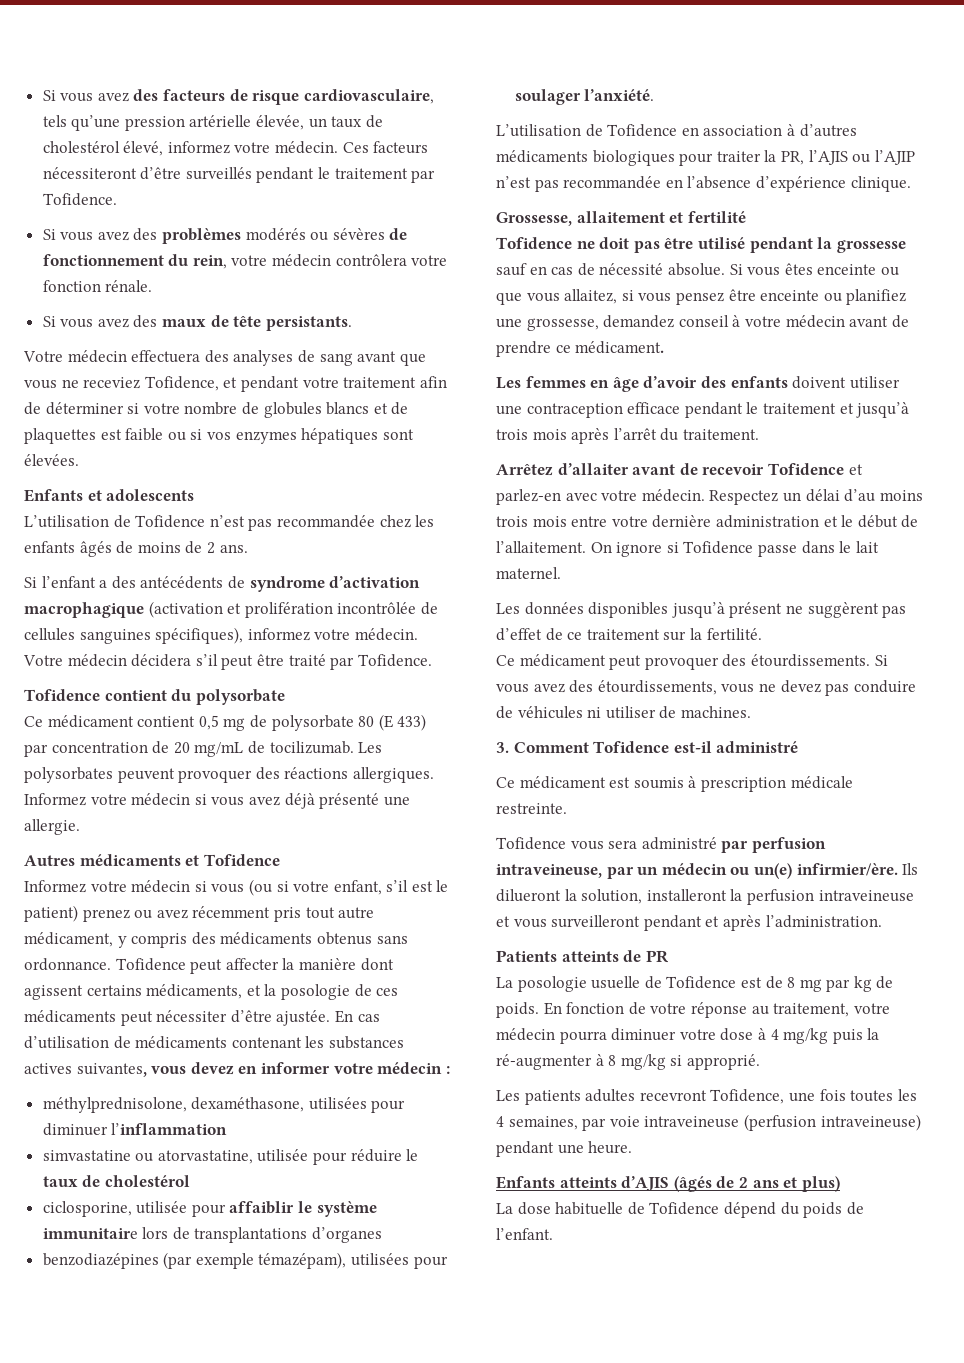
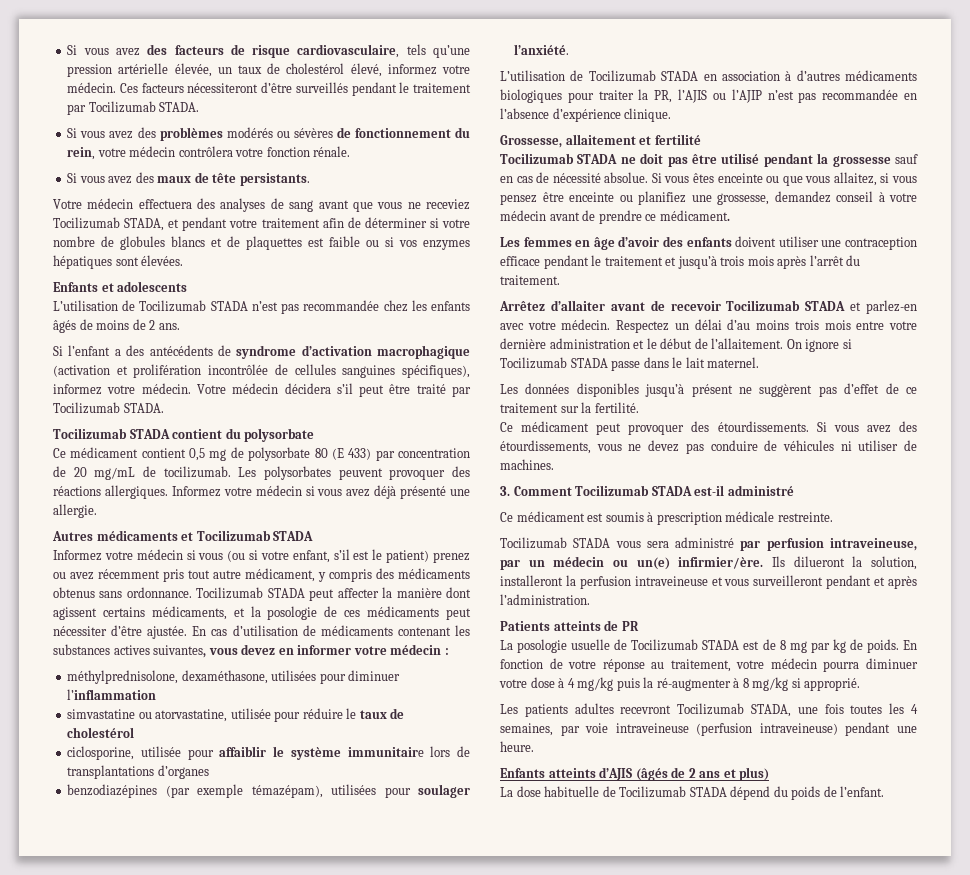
[42,193,117,206] Tofidence. -> [88,101,200,113] Tocilizumab STADA.
[144,376,219,391] Tofidence, -> [53,217,165,231] Tocilizumab STADA,
[135,515,206,528] Tofidence -> [139,300,248,312] Tocilizumab STADA
[357,654,432,667] [24,689,100,701] Tofidence. // Tofidence -> [53,402,164,414] [53,428,170,439] Tocilizumab STADA. // Tocilizumab STADA
[203,854,280,866] Tofidence -> [196,530,314,541] Tocilizumab STADA
[115,958,186,971] Tofidence -> [196,587,305,599] Tocilizumab STADA
[607,124,678,137] Tofidence -> [588,70,699,82] Tocilizumab STADA
[496,237,572,249] Tofidence -> [500,153,618,164] Tocilizumab STADA
[767,463,844,475] Tofidence -> [726,300,846,311] Tocilizumab STADA
[683,541,754,554] Tofidence -> [500,357,608,369] Tocilizumab STADA
[593,741,670,753] Tofidence -> [575,485,692,496] Tocilizumab STADA
[496,837,566,850] Tofidence -> [500,537,611,549] Tocilizumab STADA
[666,976,737,989] Tofidence -> [631,639,740,651] Tocilizumab STADA
[710,1089,785,1104] Tofidence, -> [677,703,791,717] Tocilizumab STADA,
[649,1202,720,1215] Tofidence -> [619,786,727,798] Tocilizumab STADA

